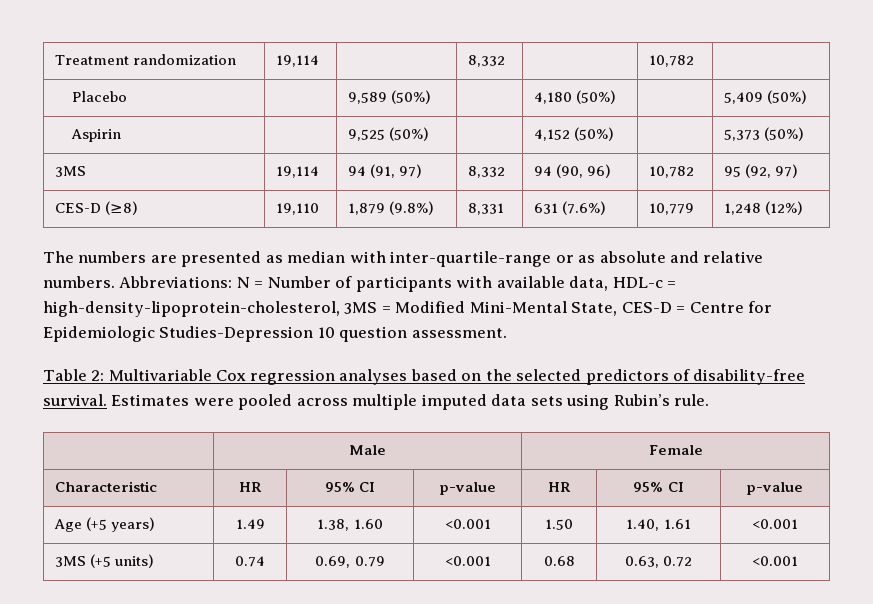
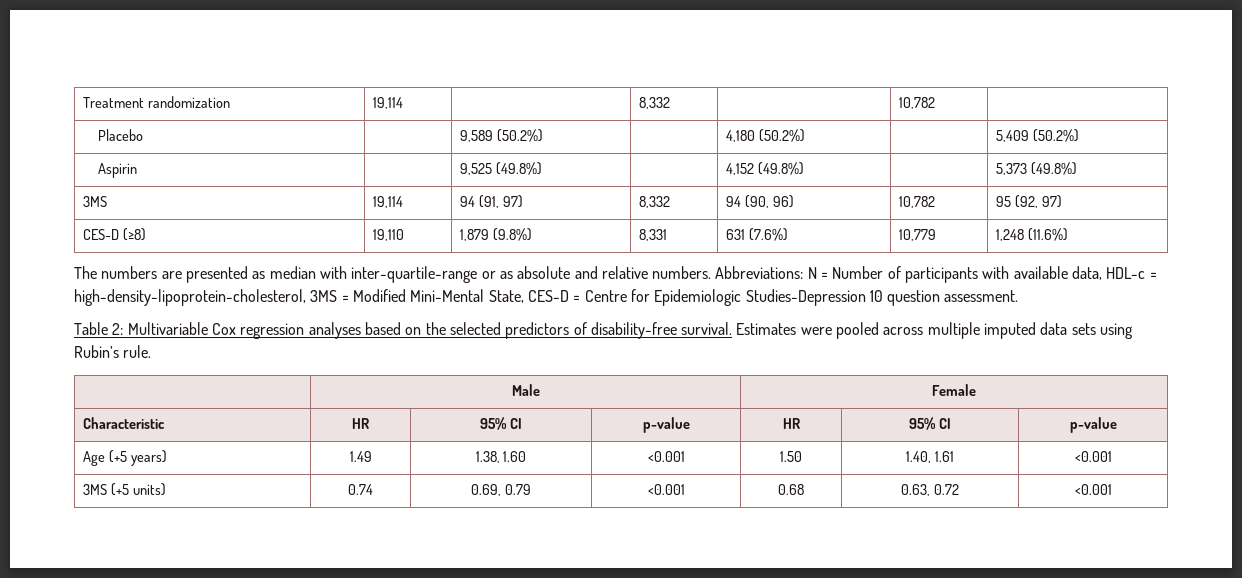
[391,90,432,104] (50%) -> [497,129,544,142] (50.2%)
[576,90,617,104] (50%) -> [759,129,806,142] (50.2%)
[767,90,808,104] (50%) -> [1033,129,1080,142] (50.2%)
[389,127,430,141] (50%) -> [496,162,543,175] (49.8%)
[574,127,615,141] (50%) -> [758,162,805,175] (49.8%)
[764,127,805,141] (50%) -> [1031,162,1078,175] (49.8%)
[765,201,804,215] (12%) -> [1028,228,1069,241] (11.6%)

